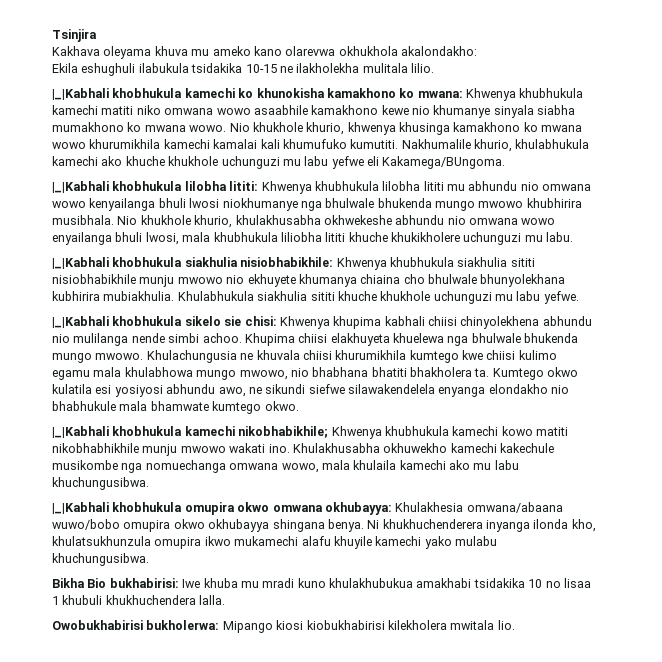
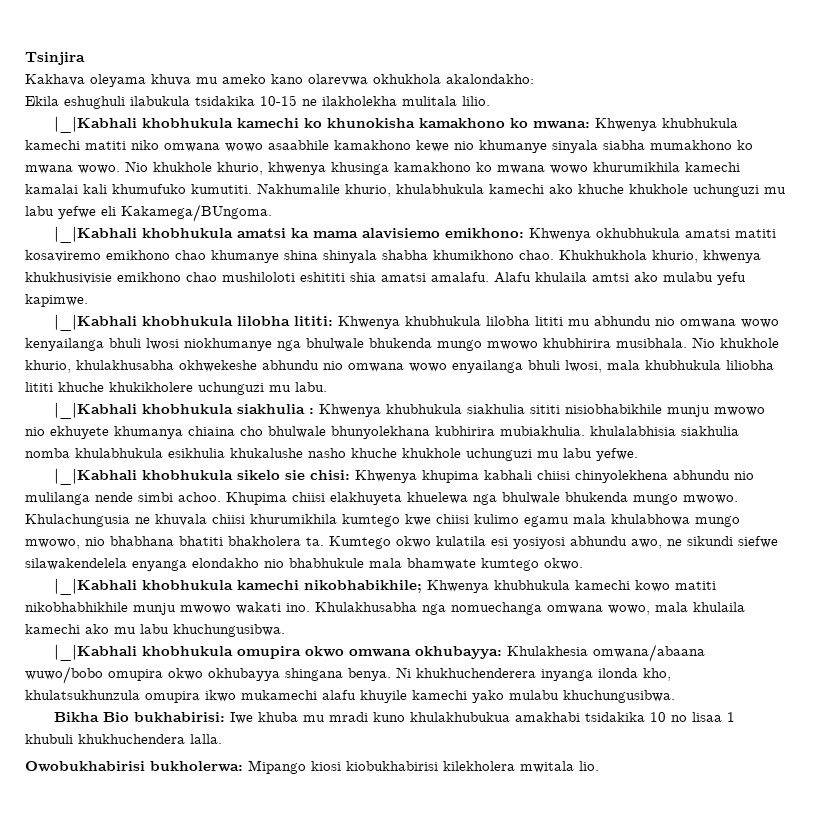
(506, 162) none -> [54,226,777,243] [25,250,761,263] [25,272,746,285] [25,294,88,307] // |_|Kabhali khobhukula amatsi ka mama alavisiemo emikhono: Khwenya okhubhukula amatsi matiti kosaviremo emikhono chao khumanye shina shinyala shabha khumikhono chao. Khukhukhola khurio, khwenya khukhusivisie emikhono chao mushiloloti eshititi shia amatsi amalafu. Alafu khulaila amtsi ako mulabu yefu kapimwe.
[240,257,334,267] nisiobhabikhile: -> [309,408,315,414] :
[177,291,335,301] Khulabhukula siakhulia sititi -> [590,426,739,436] [25,448,346,458] khulalabhisia siakhulia nomba khulabhukula esikhulia khukalushe nasho
[383,443,554,453] [52,460,118,470] okhuwekho kamechi kakechule musikombe -> (417, 607) none

